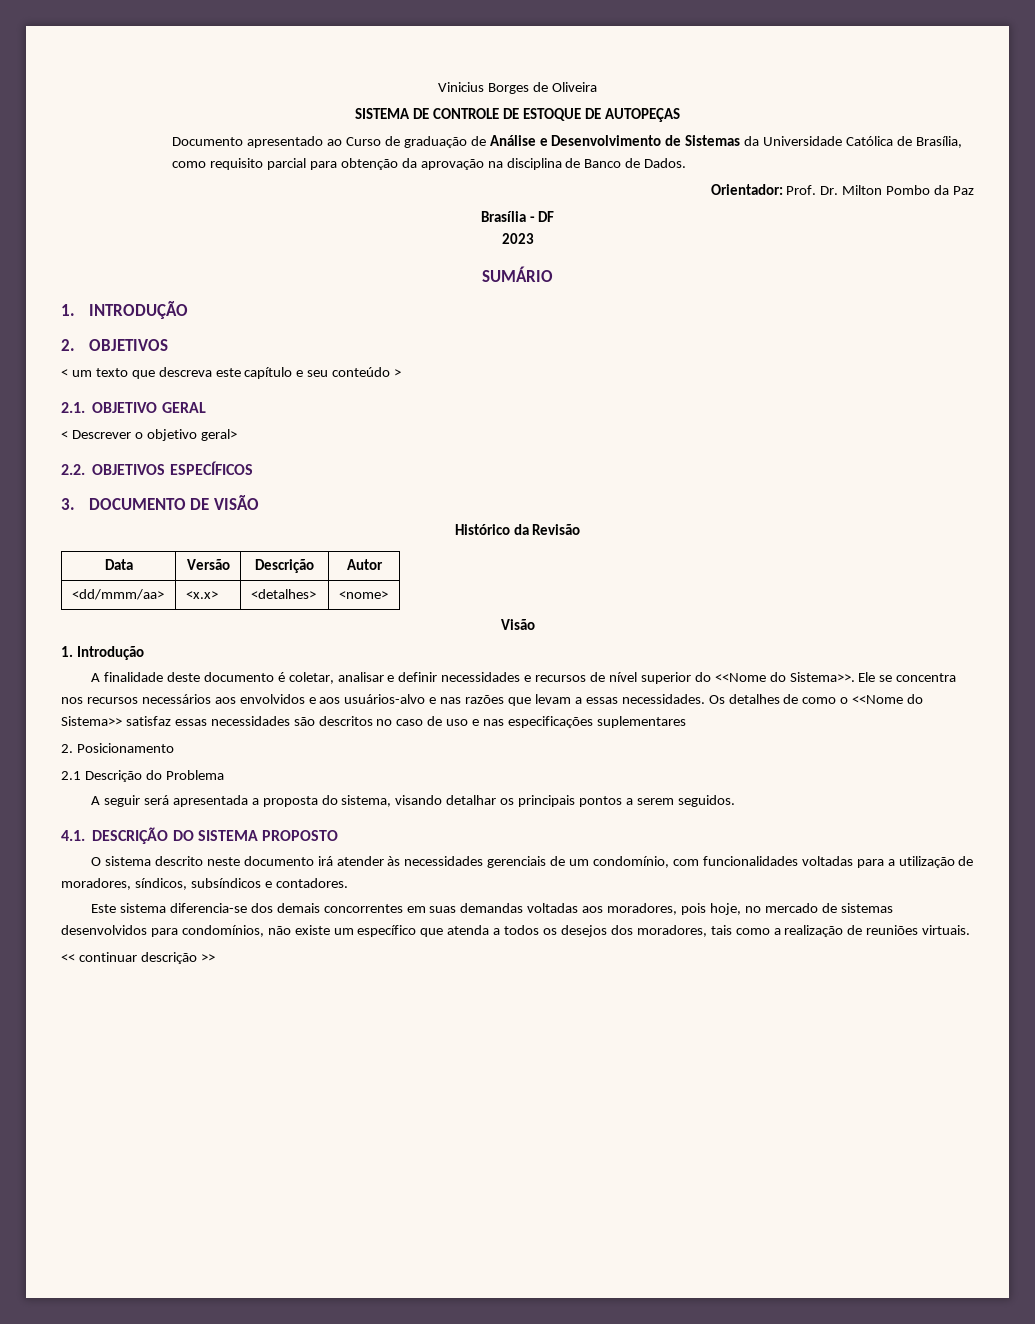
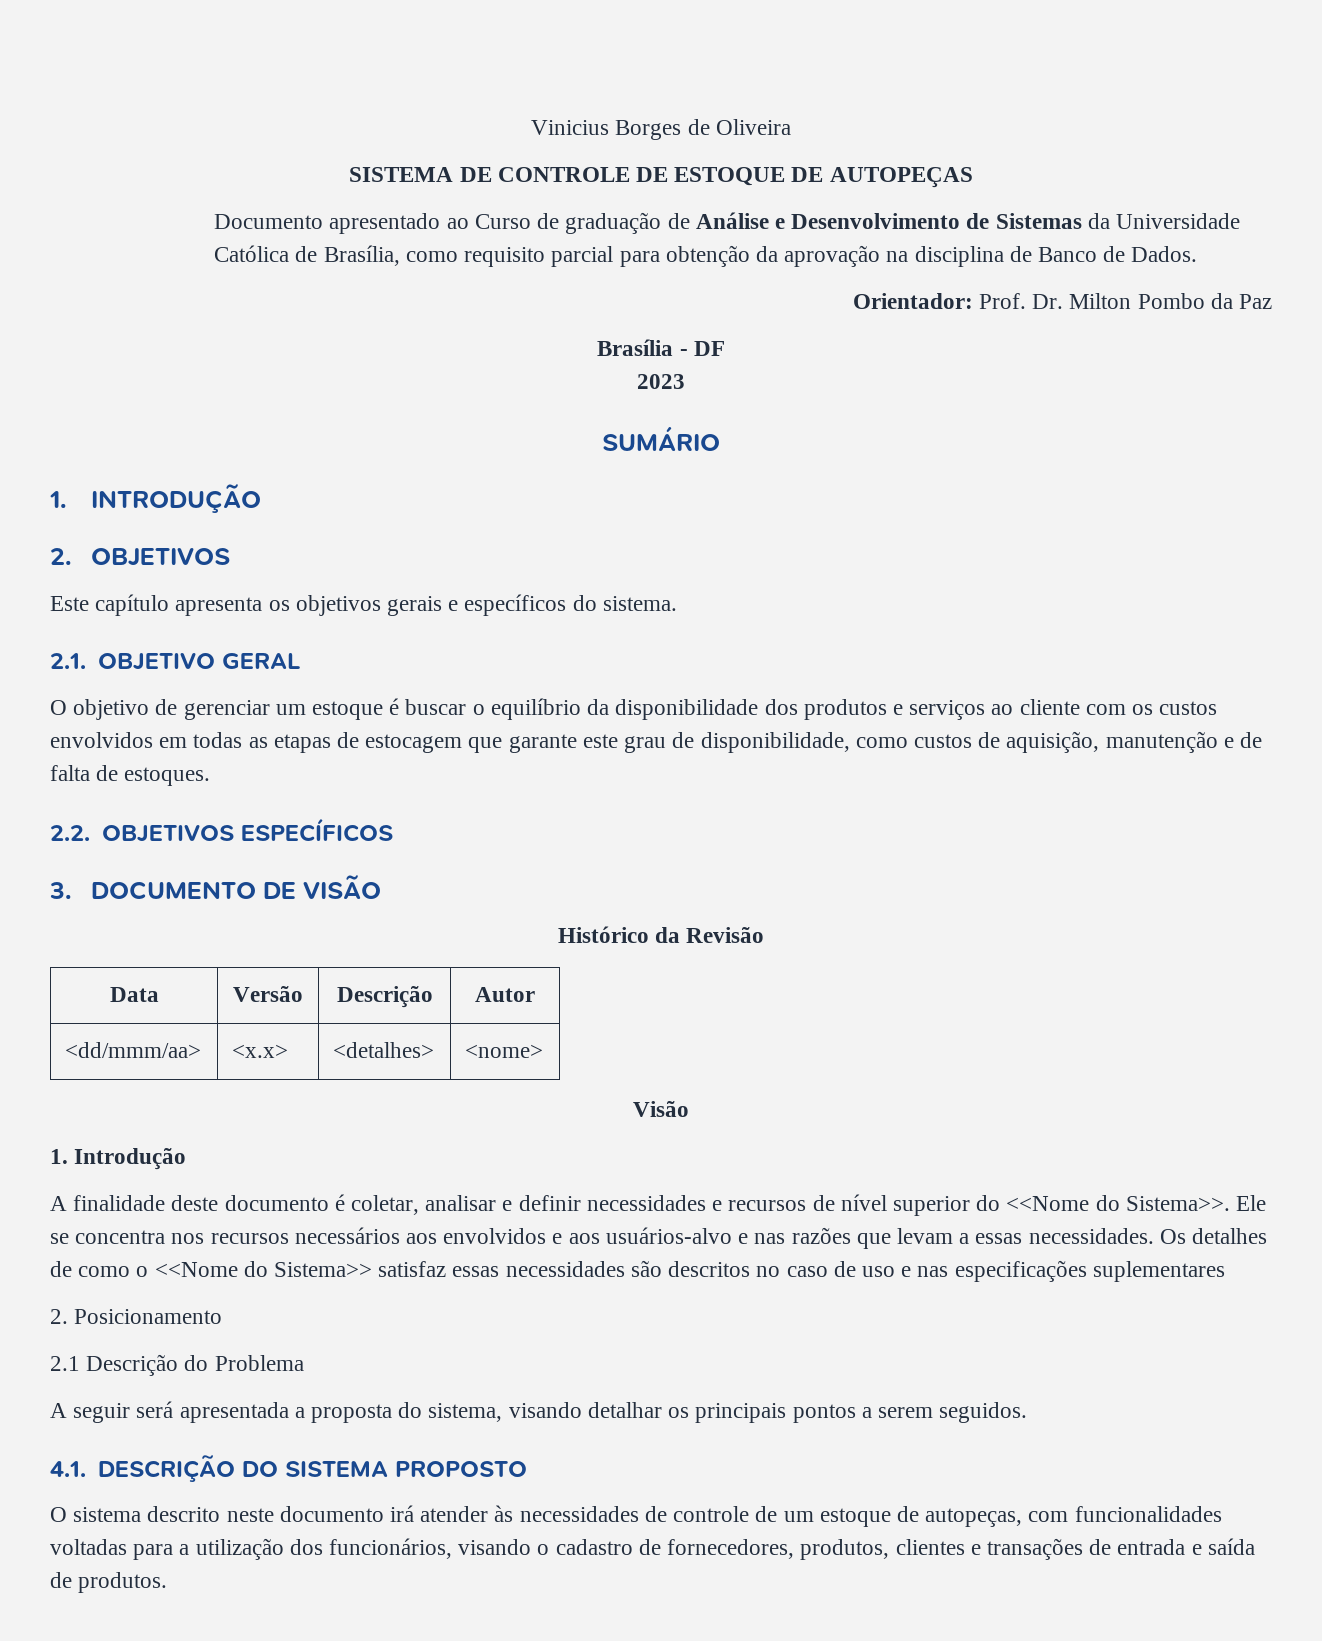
[61,367,402,379] [61,402,206,413] [61,429,237,441] < um texto que descreva este capítulo e seu conteúdo > // 2.1. OBJETIVO GERAL // < Descrever o objetivo geral> -> [50,594,677,616] [50,653,300,671] [50,698,1218,720] [50,731,1262,753] [50,765,211,786] Este capítulo apresenta os objetivos gerais e específicos do sistema. // 2.1. OBJETIVO GERAL // O objetivo de gerenciar um estoque é buscar o equilíbrio da disponibilidade dos produtos e serviços ao cliente com os custos envolvidos em todas as etapas de estocagem que garante este grau de disponibilidade, como custos de aquisição, manutenção e de falta de estoques.
[487,856,670,868] gerenciais de um condomínio, -> [644,1506,1023,1527] de controle de um estoque de autopeças,
[958,856,974,866] [61,878,348,890] [91,903,893,915] [61,925,971,937] [61,952,215,964] de moradores, síndicos, subsíndicos e contadores. // Este sistema diferencia-se dos demais concorrentes em suas demandas voltadas aos moradores, pois hoje, no mercado de sistemas desenvolvidos para condomínios, não existe um específico que atenda a todos os desejos dos moradores, tais como a realização de reuniões virtuais. // << continuar descrição >> -> [289,1538,1255,1560] [50,1572,168,1593] dos funcionários, visando o cadastro de fornecedores, produtos, clientes e transações de entrada e saída de produtos.

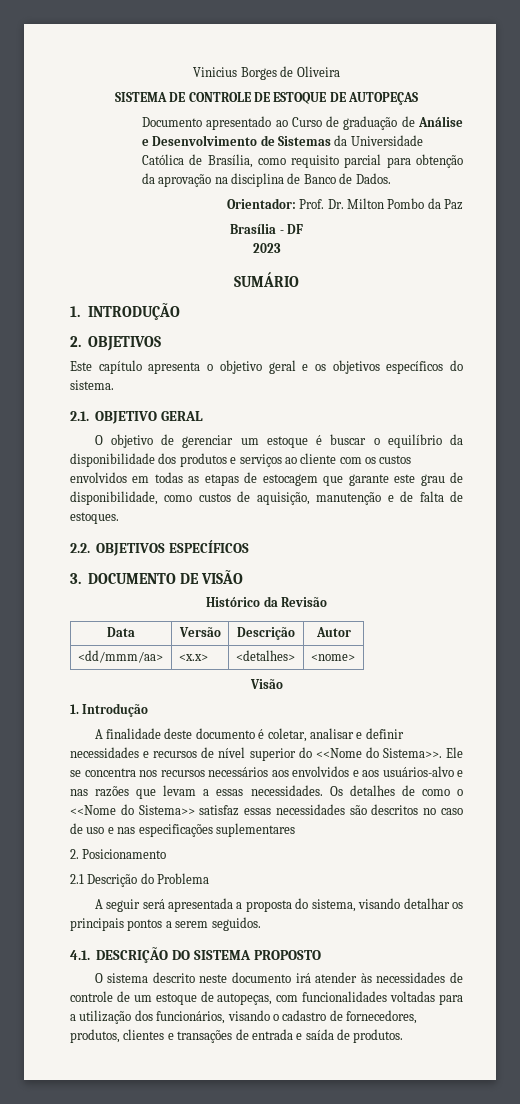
[268,595,459,616] os objetivos gerais e -> [207,360,380,374] o objetivo geral e os objetivos

